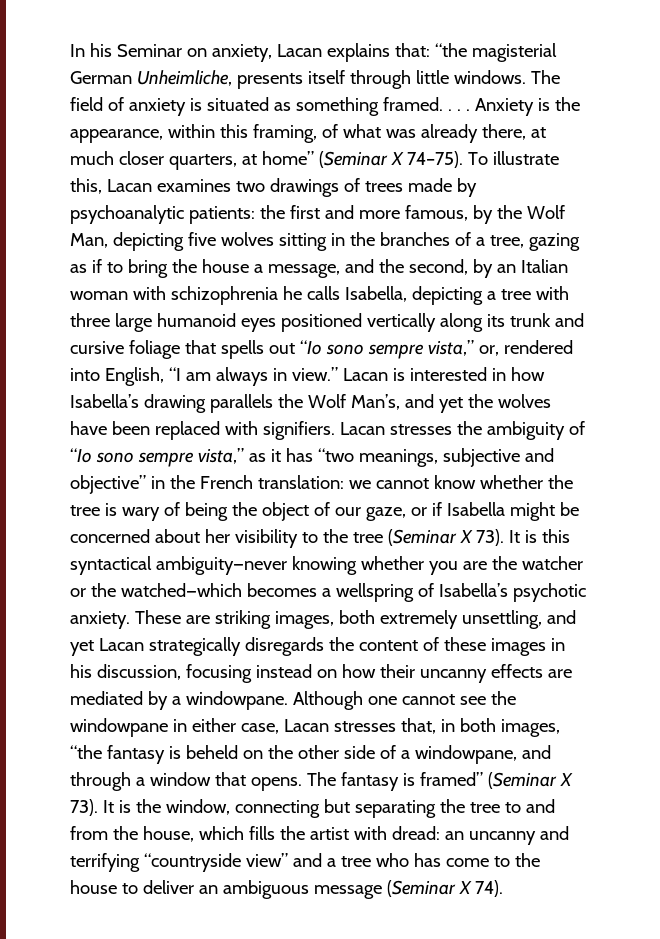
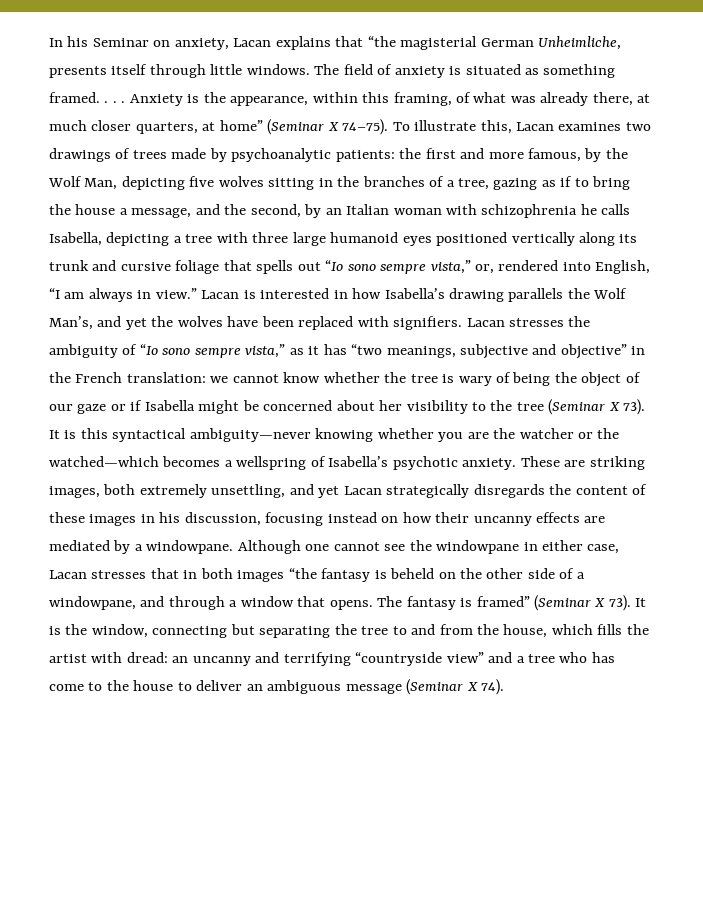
[394,43,430,57] that: -> [335,36,364,47] that
[365,507,406,521] gaze, -> [77,404,107,414] gaze
[400,718,436,734] that, -> [150,568,179,579] that
[500,719,560,737] images, -> [237,570,285,582] images

